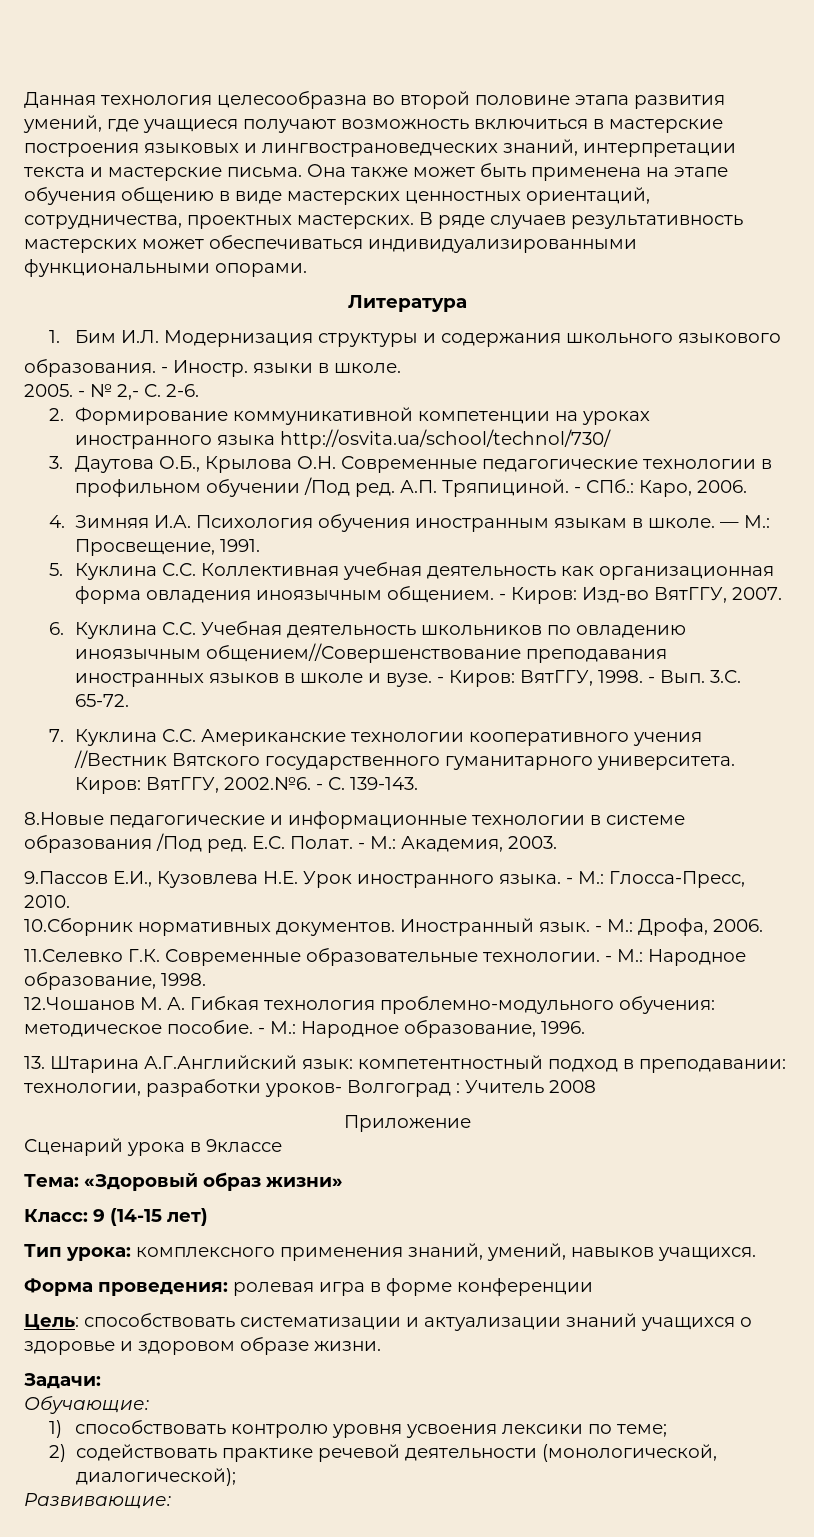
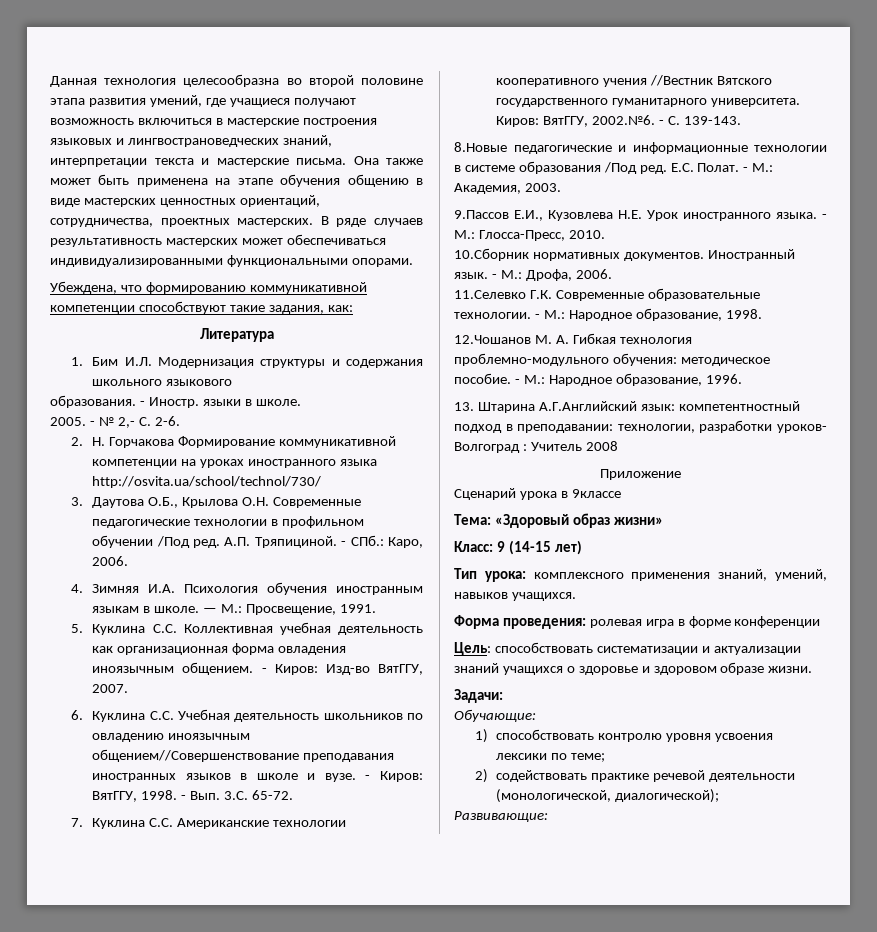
(307, 270) none -> [50,281,367,294] [50,301,353,314] // Убеждена, что формированию коммуникативной компетенции способствуют такие задания, как:
(65, 414) none -> [92,437,175,448] Н. Горчакова

